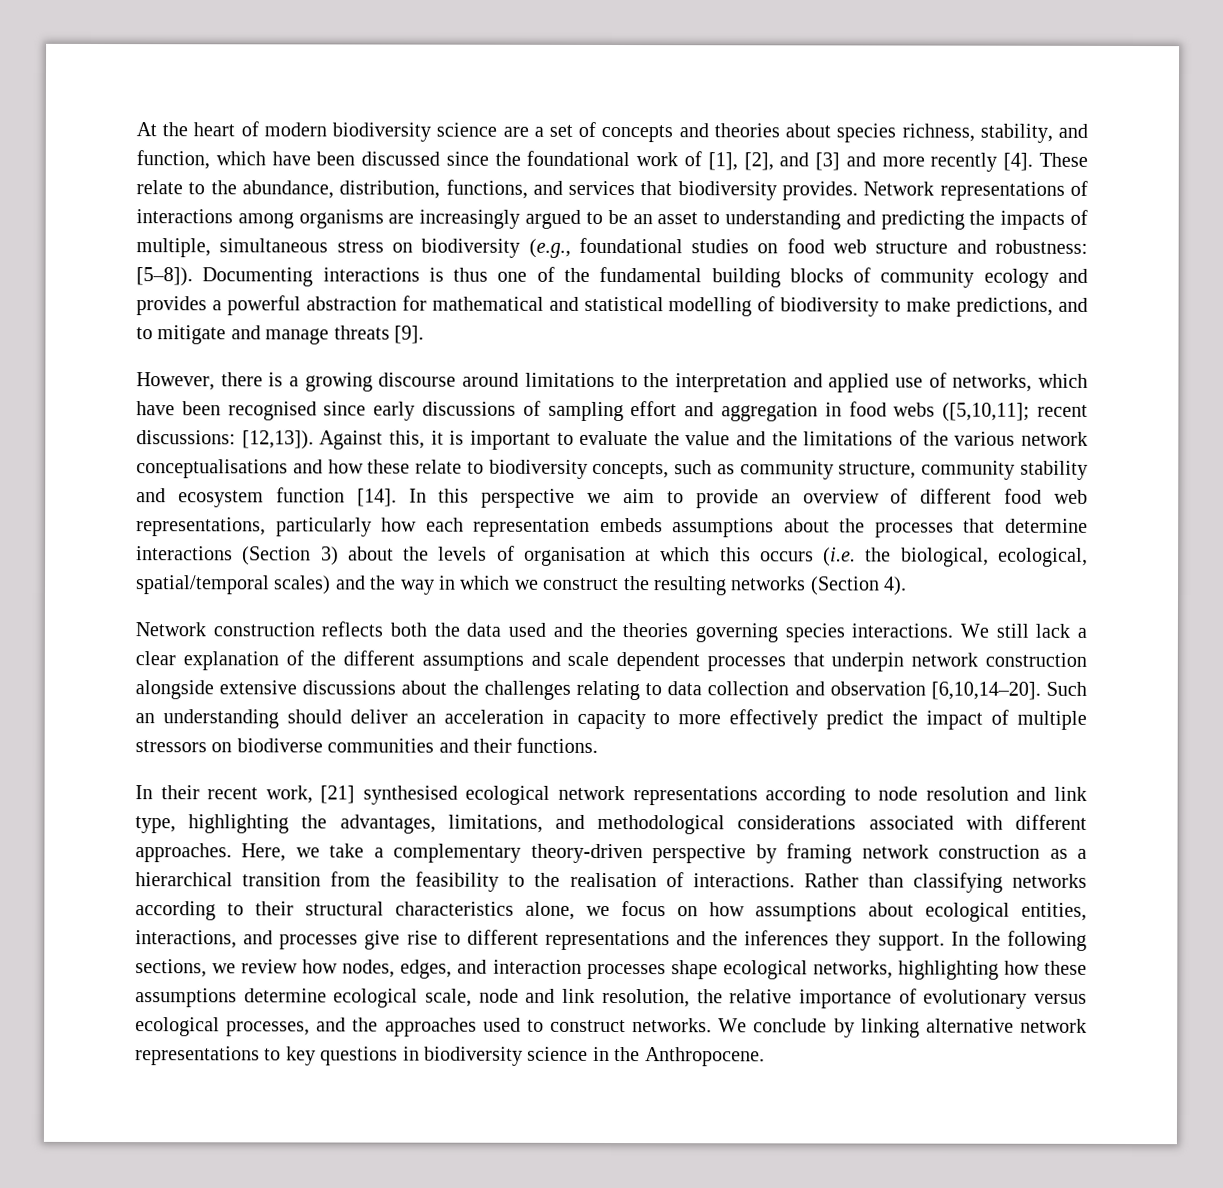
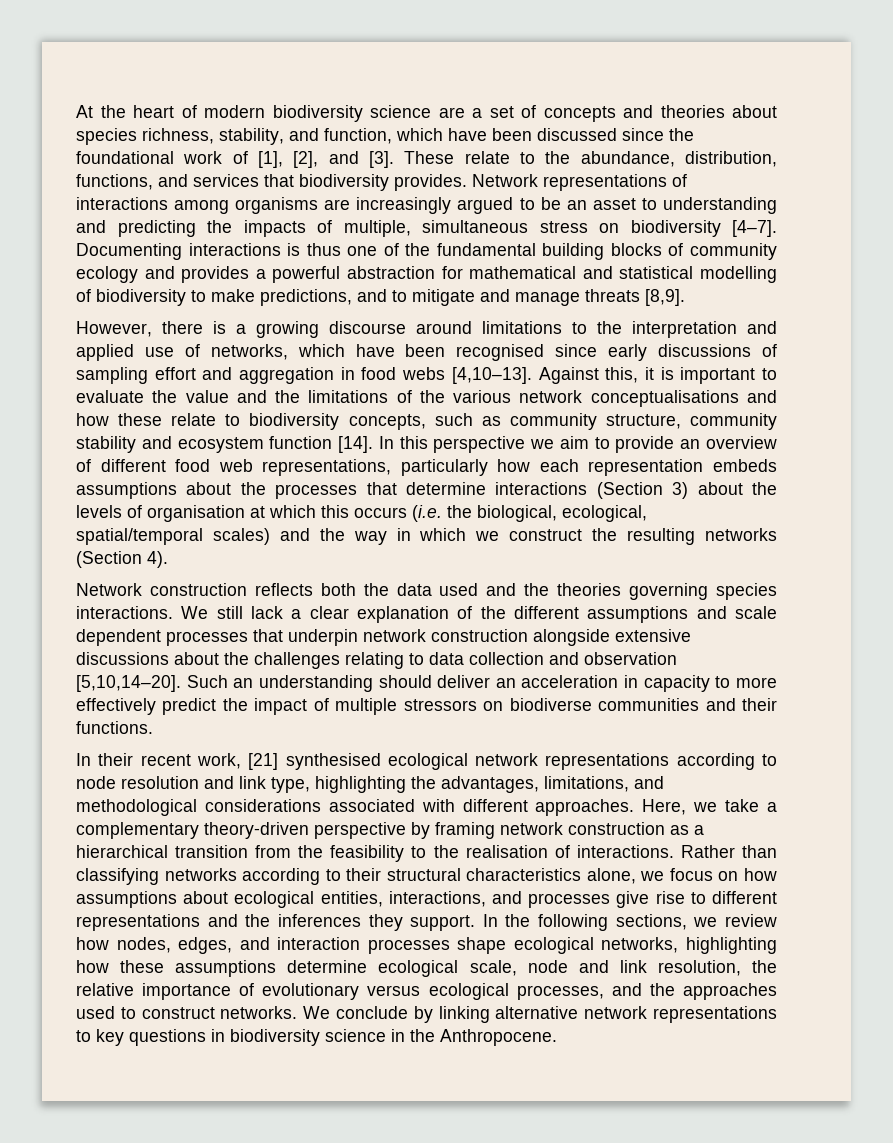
[815,152,1034,172] [3] and more recently [4]. -> [369,151,394,168] [3].
[528,237,1088,258] [136,267,193,287] (e.g., foundational studies on food web structure and robustness: [5–8]). -> [732,220,777,237] [4–7].
[394,325,424,344] [9]. -> [645,289,685,306] [8,9].
[942,402,1088,422] [136,430,314,450] ([5,10,11]; recent discussions: [12,13]). -> [451,367,532,384] [4,10–13].
[930,681,1041,700] [6,10,14–20]. -> [76,675,181,692] [5,10,14–20].

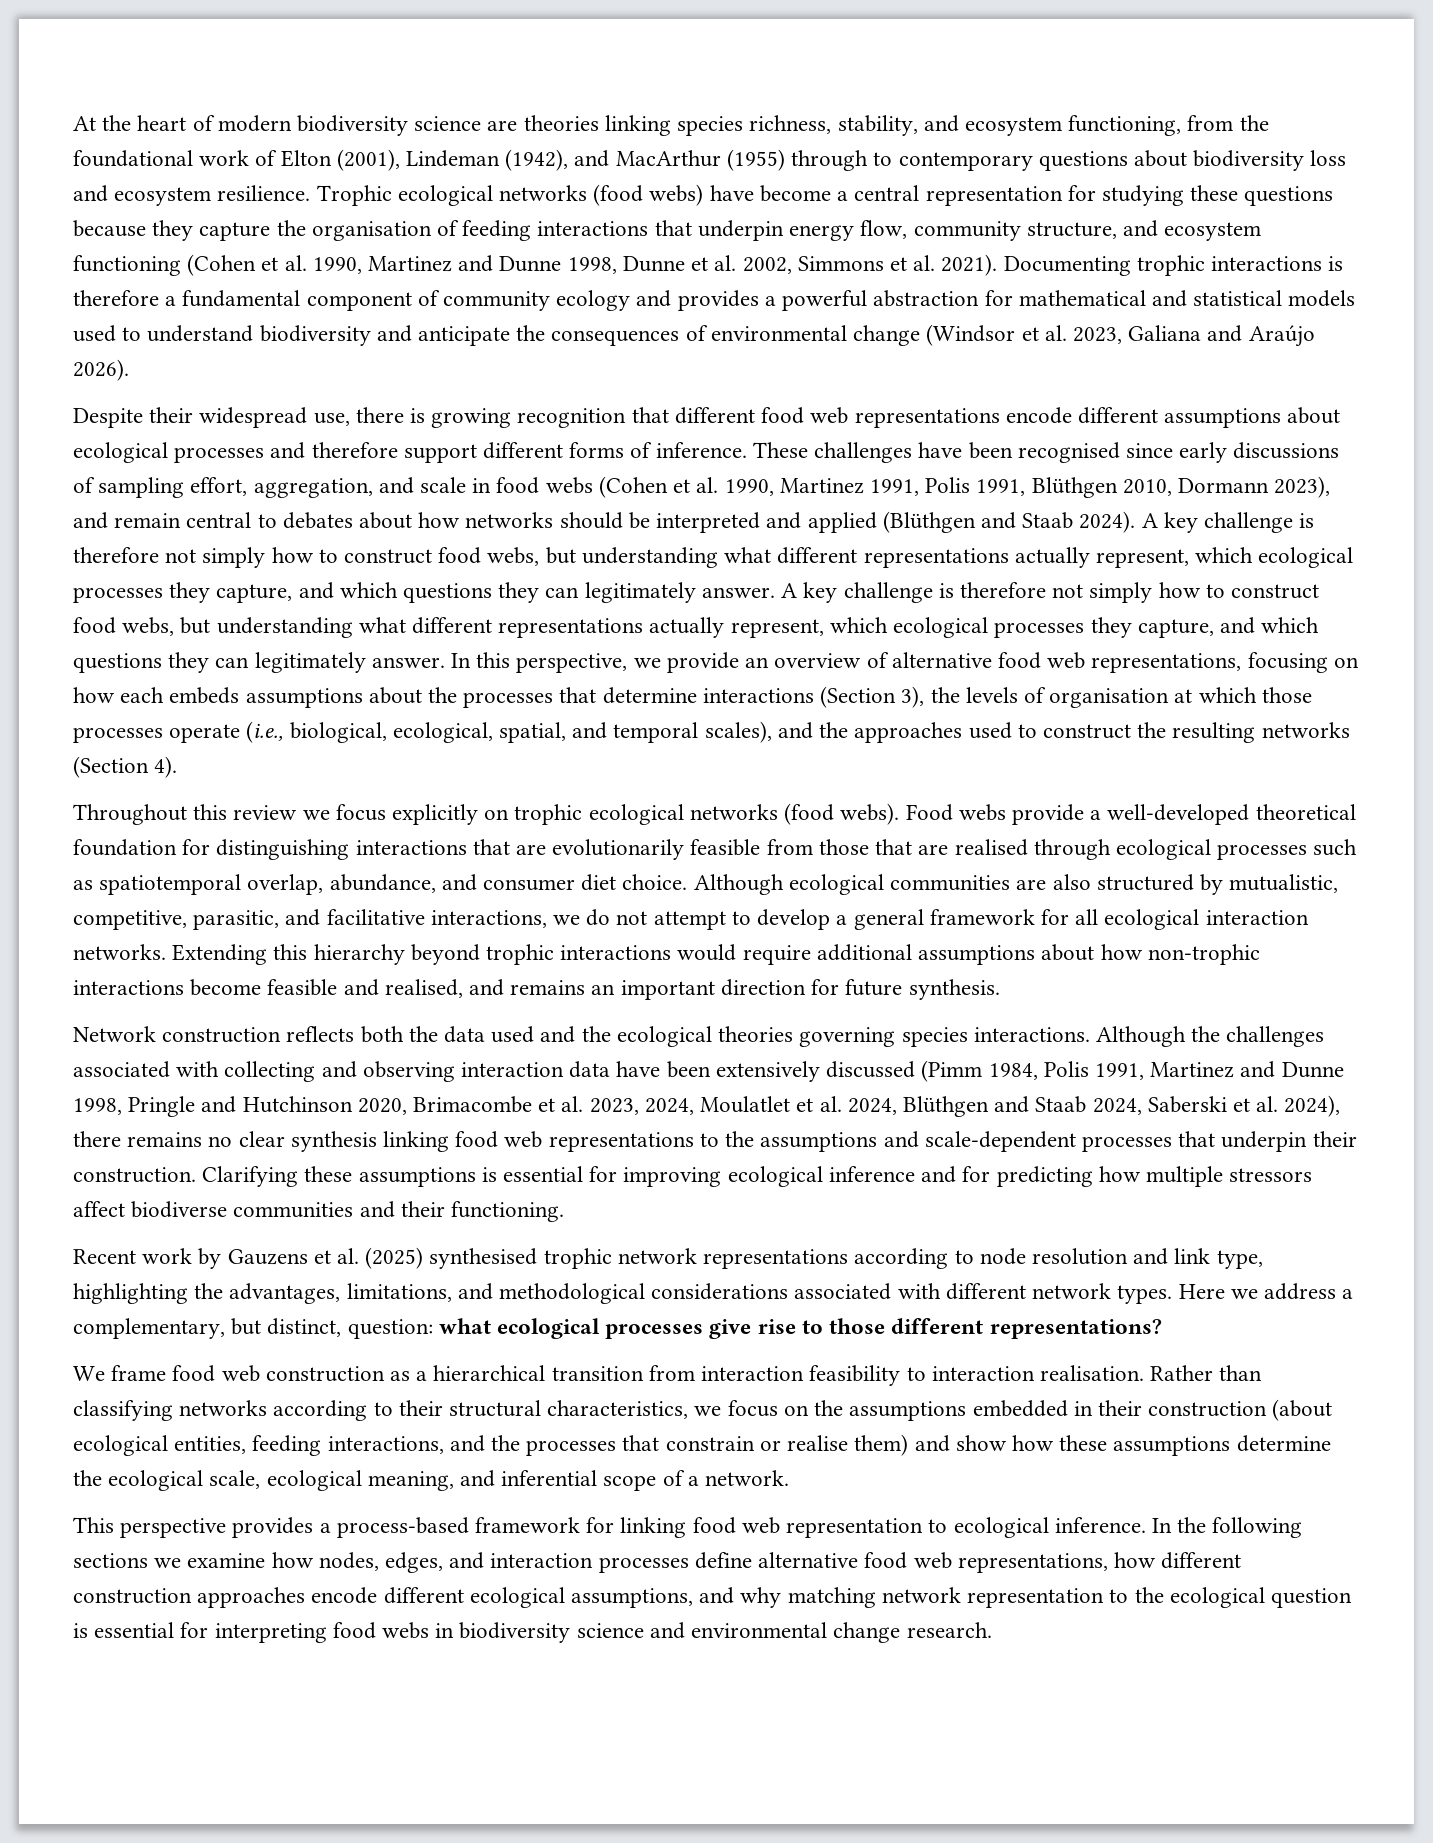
[472,105,777,122] [76,128,694,145] [76,151,777,168] [76,174,687,191] [76,197,777,214] [76,220,777,237] [76,243,662,260] a set of concepts and theories about species richness, stability, and function, which have been discussed since the foundational work of [1], [2], and [3]. These relate to the abundance, distribution, functions, and services that biodiversity provides. Network representations of interactions among organisms are increasingly argued to be an asset to understanding and predicting the impacts of multiple, simultaneous stress on biodiversity [4–7]. Documenting interactions is thus one of the fundamental building blocks -> [523,115,1269,136] [73,149,1347,171] [73,184,1334,206] [73,220,1262,241] [73,254,1344,276] [73,290,412,311] theories linking species richness, stability, and ecosystem functioning, from the foundational work of Elton (2001), Lindeman (1942), and MacArthur (1955) through to contemporary questions about biodiversity loss and ecosystem resilience. Trophic ecological networks (food webs) have become a central representation for studying these questions because they capture the organisation of feeding interactions that underpin energy flow, community structure, and ecosystem functioning (Cohen et al. 1990, Martinez and Dunne 1998, Dunne et al. 2002, Simmons et al. 2021). Documenting trophic interactions is therefore a fundamental component
[700,266,778,283] [76,289,685,306] [76,321,777,338] [76,344,345,361] modelling of biodiversity to make predictions, and to mitigate and manage threats [8,9]. // However, there is a growing discourse around limitations to the interpretation and applied use of networks, which -> [1288,290,1356,307] [73,324,1315,347] [73,359,129,381] [73,407,1341,428] [73,442,913,463] models used to understand biodiversity and anticipate the consequences of environmental change (Windsor et al. 2023, Galiana and Araújo 2026). // Despite their widespread use, there is growing recognition that different food web representations encode different assumptions about ecological processes and therefore support different forms of inference. These challenges
[154,367,778,384] [76,390,777,407] [76,413,778,430] [76,436,610,453] effort and aggregation in food webs [4,10–13]. Against this, it is important to evaluate the value and the limitations of the various network conceptualisations and how these relate to biodiversity concepts, such as community structure, community stability and ecosystem function [14]. In this perspective we aim to -> [190,476,1331,498] [73,511,1315,533] [73,547,1354,568] [73,582,1319,603] [73,617,1320,638] [73,652,661,673] effort, aggregation, and scale in food webs (Cohen et al. 1990, Martinez 1991, Polis 1991, Blüthgen 2010, Dormann 2023), and remain central to debates about how networks should be interpreted and applied (Blüthgen and Staab 2024). A key challenge is therefore not simply how to construct food webs, but understanding what different representations actually represent, which ecological processes they capture, and which questions they can legitimately answer. A key challenge is therefore not simply how to construct food webs, but understanding what different representations actually represent, which ecological processes they capture, and which questions they can legitimately answer. In this perspective, we
[100,459,488,476] different food web representations, particularly -> [891,652,1359,673] alternative food web representations, focusing on
[588,459,704,476] representation -> (165, 695) none
[672,482,743,499] 3) about -> [901,686,925,708] 3),
[321,505,647,522] [76,528,500,545] this occurs (i.e. the biological, ecological, spatial/temporal scales) and the way in which we -> [1261,687,1312,703] [73,721,1037,743] those processes operate (i.e., biological, ecological, spatial, and temporal scales), and the approaches used to
(168, 559) none -> [73,803,1356,825] [73,839,1358,860] [73,874,1339,895] [73,909,1309,930] [73,944,1260,965] [73,979,1000,1000] // Throughout this review we focus explicitly on trophic ecological networks (food webs). Food webs provide a well-developed theoretical foundation for distinguishing interactions that are evolutionarily feasible from those that are realised through ecological processes such as spatiotemporal overlap, abundance, and consumer diet choice. Although ecological communities are also structured by mutualistic, competitive, parasitic, and facilitative interactions, we do not attempt to develop a general framework for all ecological interaction networks. Extending this hierarchy beyond trophic interactions would require additional assumptions about how non-trophic interactions become feasible and realised, and remains an important direction for future synthesis.
(550, 589) none -> [616,1026,712,1047] ecological
[181,606,777,623] [76,629,691,646] [76,652,677,669] [76,675,777,692] [76,698,329,715] We still lack a clear explanation of the different assumptions and scale dependent processes that underpin network construction alongside extensive discussions about the challenges relating to data collection and observation [5,10,14–20]. Such an understanding should deliver an acceleration in capacity to more effectively predict the impact of -> [1095,1026,1325,1047] [73,1060,1344,1082] [73,1095,1341,1117] [73,1131,1357,1152] [73,1166,1141,1187] Although the challenges associated with collecting and observing interaction data have been extensively discussed (Pimm 1984, Polis 1991, Martinez and Dunne 1998, Pringle and Hutchinson 2020, Brimacombe et al. 2023, 2024, Moulatlet et al. 2024, Blüthgen and Staab 2024, Saberski et al. 2024), there remains no clear synthesis linking food web representations to the assumptions and scale-dependent processes that underpin their construction. Clarifying these assumptions is essential for improving ecological inference and for predicting how
[483,701,504,711] on -> [73,1201,125,1217] affect
[76,721,153,734] [76,753,468,770] functions. // In their recent work, [21] synthesised ecological -> [451,1201,565,1222] [73,1247,612,1269] functioning. // Recent work by Gauzens et al. (2025) synthesised trophic
[535,799,778,816] [76,822,563,839] approaches. Here, we take a complementary theory-driven perspective by framing network -> [1032,1283,1354,1304] [73,1318,1162,1339] [73,1365,260,1382] network types. Here we address a complementary, but distinct, question: what ecological processes give rise to those different representations? // We frame food web
[298,845,324,858] the -> [701,1366,805,1381] interaction
[433,845,674,858] the realisation of interactions. -> [931,1365,1144,1381] interaction realisation.
[466,868,636,884] characteristics alone, -> [547,1400,689,1419] characteristics,
[743,868,777,881] [76,891,229,908] how assumptions about -> [814,1399,1333,1421] the assumptions embedded in their construction (about
(383, 899) none -> [252,1435,322,1456] feeding
[528,891,778,908] [76,914,777,931] processes give rise to different representations and the inferences they support. In the following sections, we review -> [491,1434,1331,1456] [73,1470,790,1491] [73,1517,1303,1538] [73,1553,266,1568] the processes that constrain or realise them) and show how these assumptions determine the ecological scale, ecological meaning, and inferential scope of a network. // This perspective provides a process-based framework for linking food web representation to ecological inference. In the following sections we examine
[457,937,777,954] [76,960,778,977] [76,983,777,1000] [76,1006,777,1023] [76,1029,557,1046] shape ecological networks, highlighting how these assumptions determine ecological scale, node and link resolution, the relative importance of evolutionary versus ecological processes, and the approaches used to construct networks. We conclude by linking alternative network representations to key questions in biodiversity science in the Anthropocene. -> [694,1552,1242,1573] [73,1587,1352,1608] [73,1622,992,1643] define alternative food web representations, how different construction approaches encode different ecological assumptions, and why matching network representation to the ecological question is essential for interpreting food webs in biodiversity science and environmental change research.

